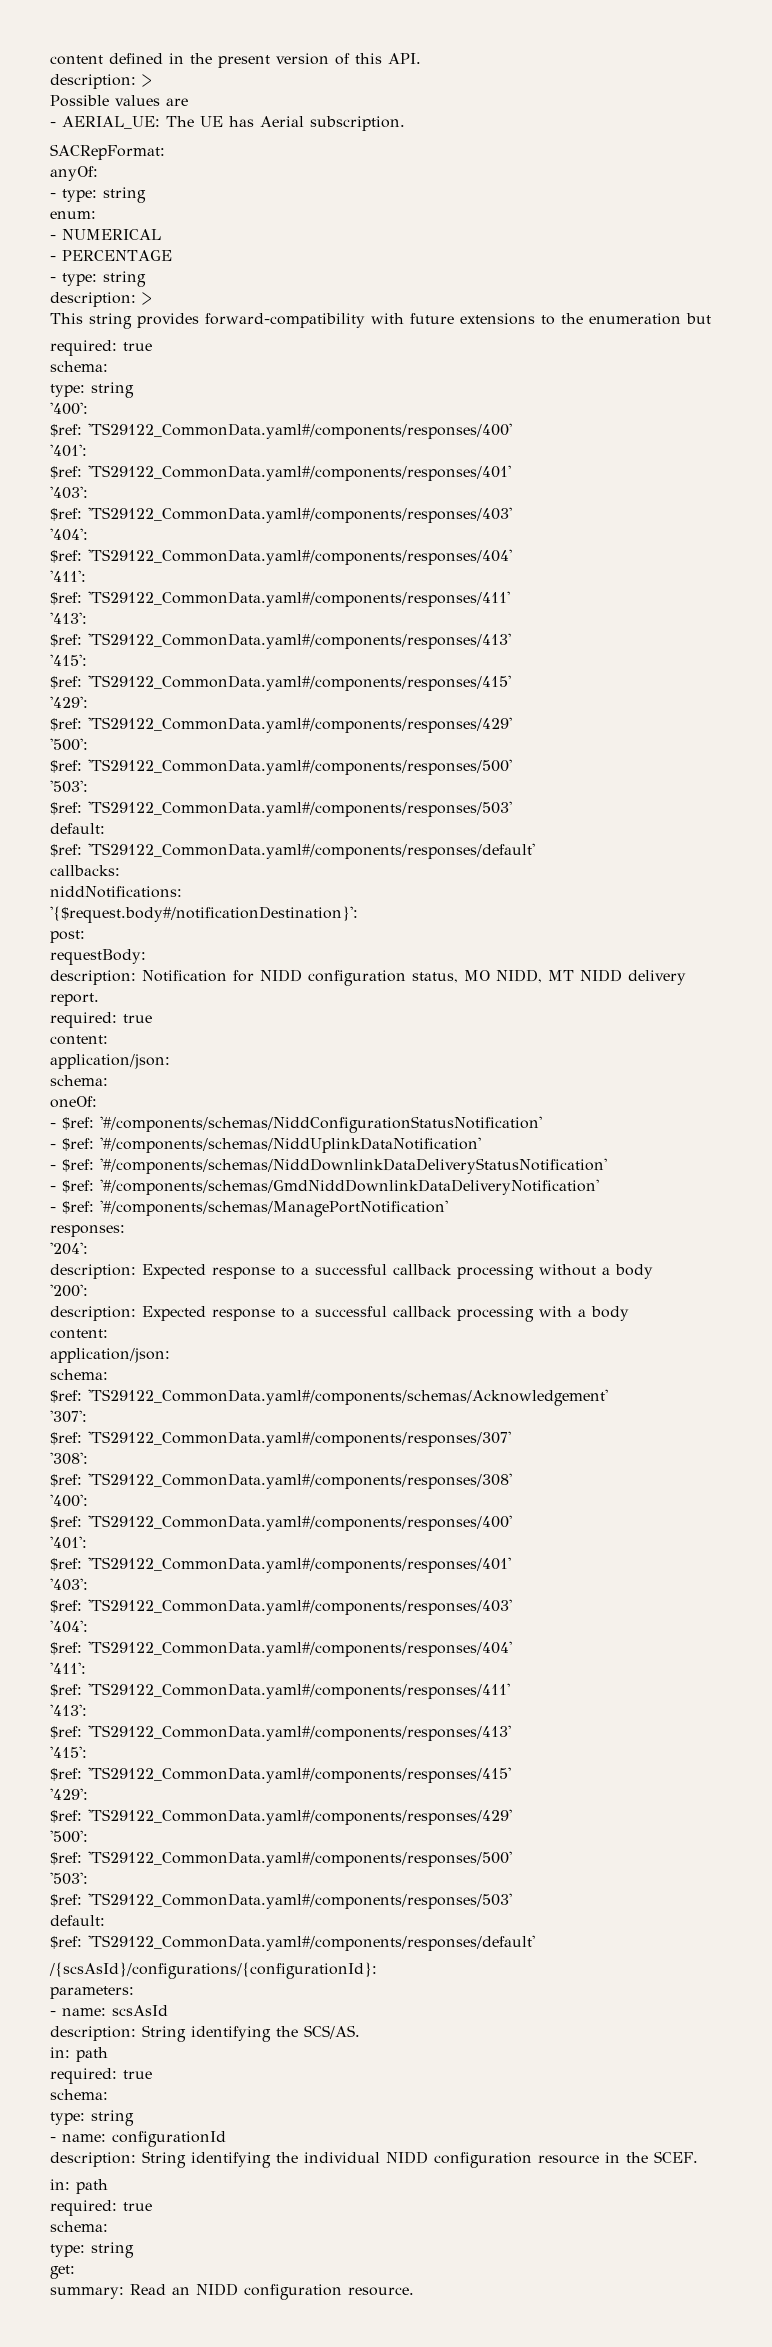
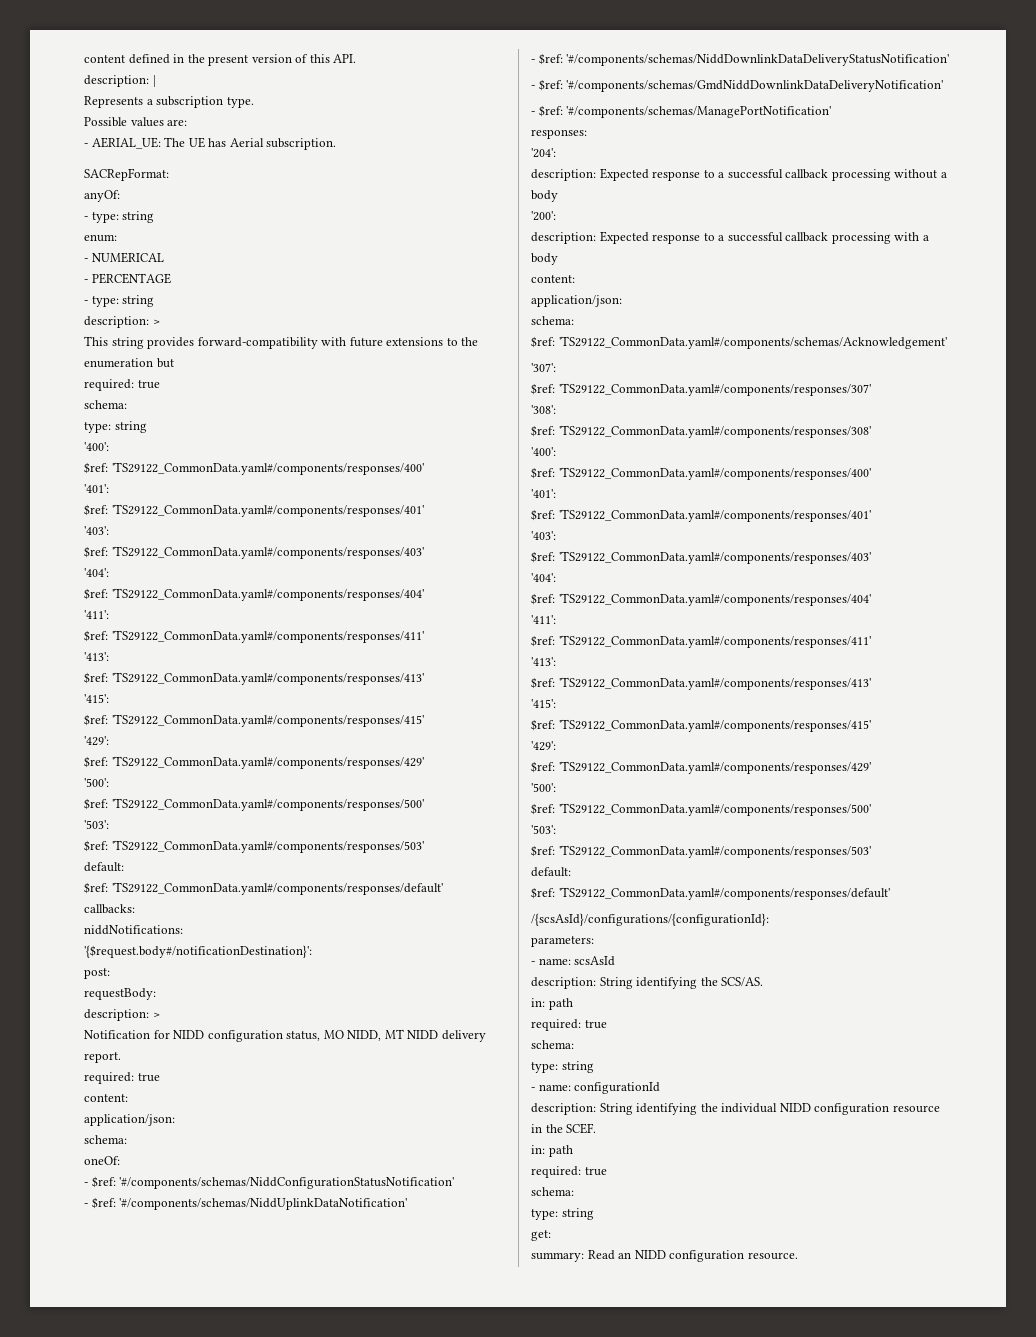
[142,74,151,87] > -> [152,75,156,87] [84,96,254,108] | // Represents a subscription type.
[166,98,188,106] are -> [167,119,188,126] are:
(136, 977) none -> [152,1012,160,1018] > //

